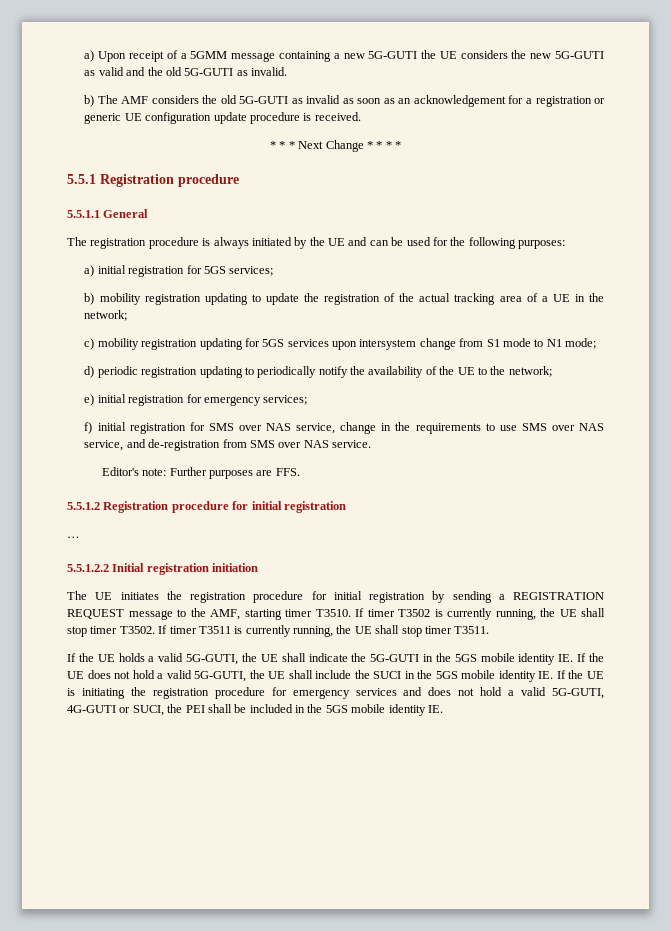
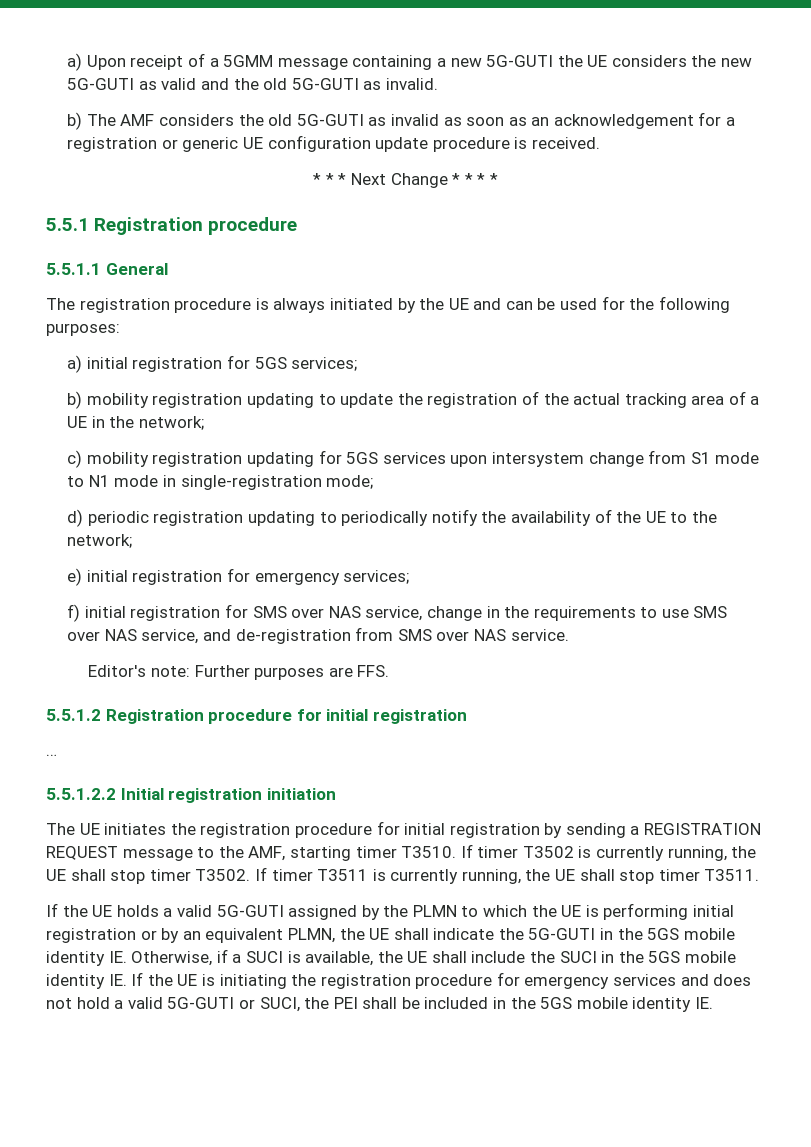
(562, 343) none -> [114,475,322,490] mode in single-registration
[186,654,239,665] 5G-GUTI, -> [216,903,735,920] [46,928,335,943] 5G-GUTI assigned by the PLMN to which the UE is performing initial registration or by an equivalent PLMN,
[577,653,605,662] [67,670,247,682] If the UE does not hold a valid 5G-GUTI, -> [131,949,374,966] Otherwise, if a SUCI is available,
[552,688,605,699] [67,705,116,713] 5G-GUTI, 4G-GUTI -> [167,997,235,1009] 5G-GUTI

